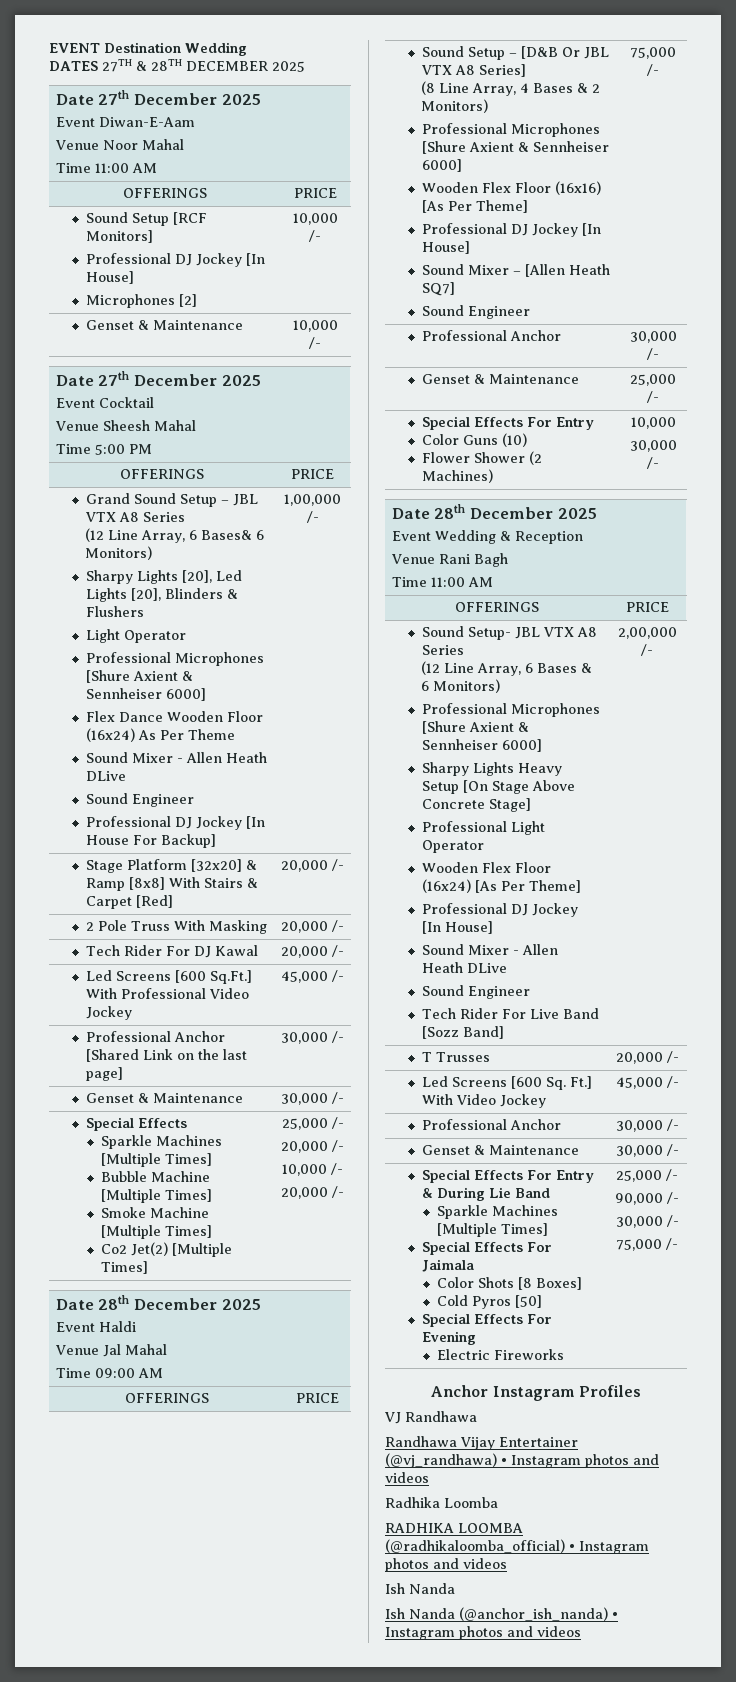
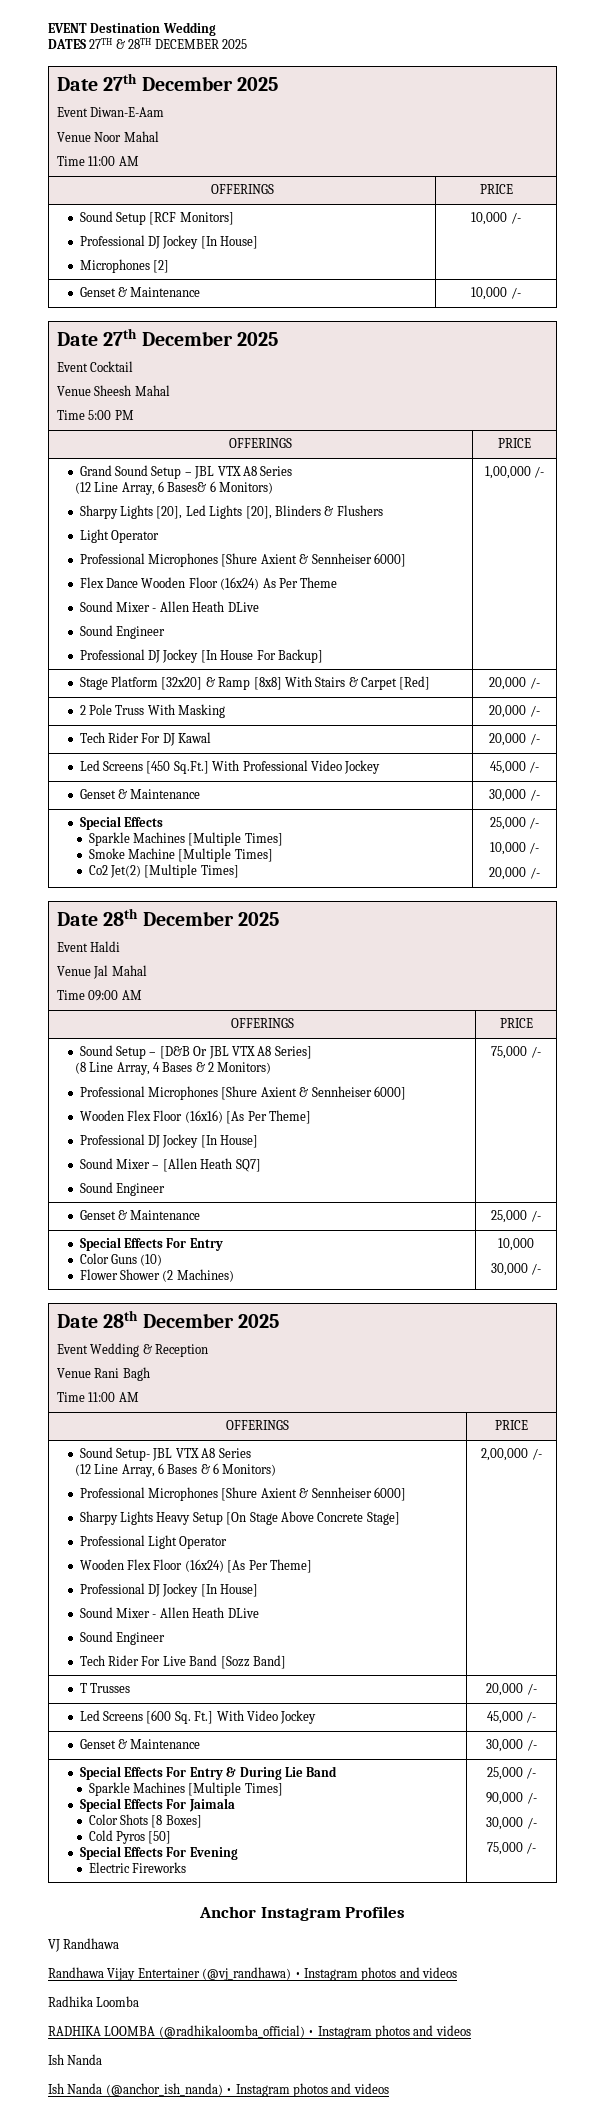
[175,970,207,983] [600 -> [146,761,171,774] [450
[86,1031,226,1042] [86,1049,248,1062] [86,1067,124,1081] [281,1031,344,1044] // Professional Anchor [Shared Link on the last page] | 30,000 /- -> (540, 767) none
[100,1171,210,1182] [100,1189,212,1203] // Bubble Machine [Multiple Times] -> (283, 839) none
[281,1140,344,1153] // 20,000 /- -> (540, 823) none
[422,330,562,341] [629,331,677,343] [647,348,659,360] // Professional Anchor | 30,000 /- -> (541, 1052) none
[422,1119,562,1130] [615,1119,679,1132] // Professional Anchor | 30,000 /- -> (537, 1717) none

